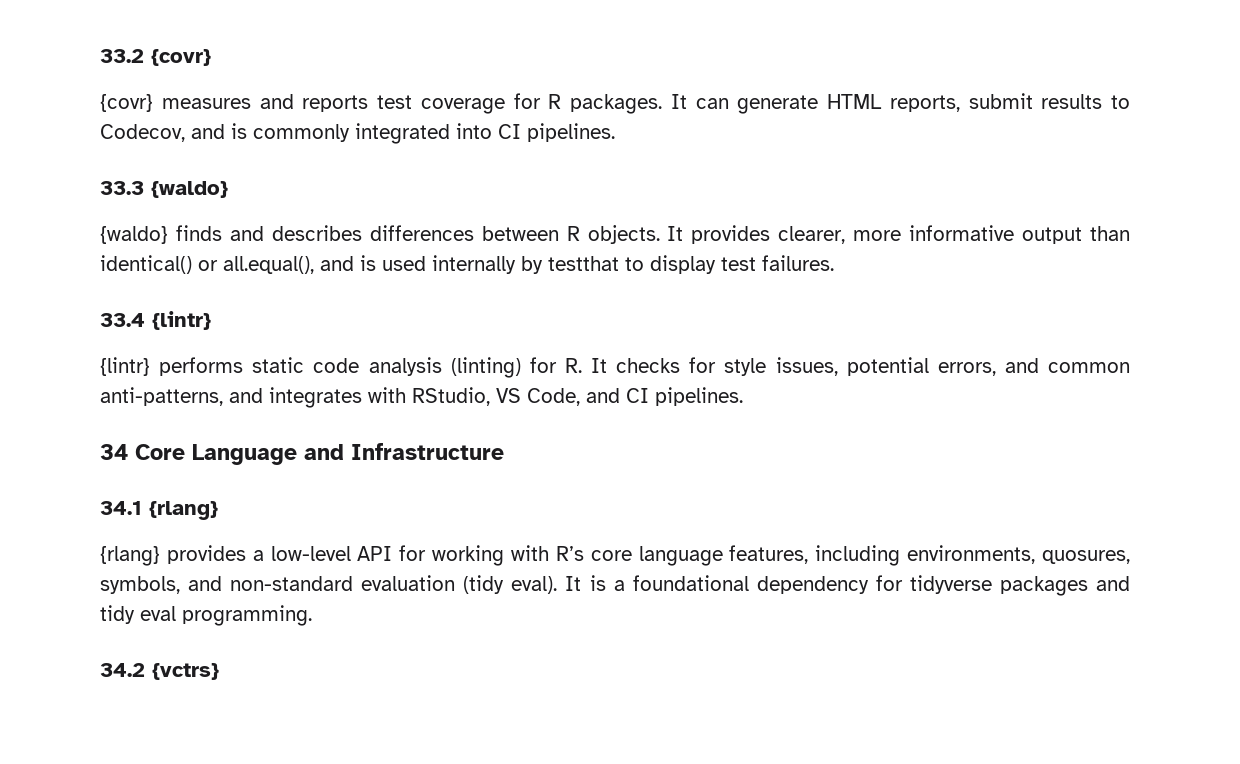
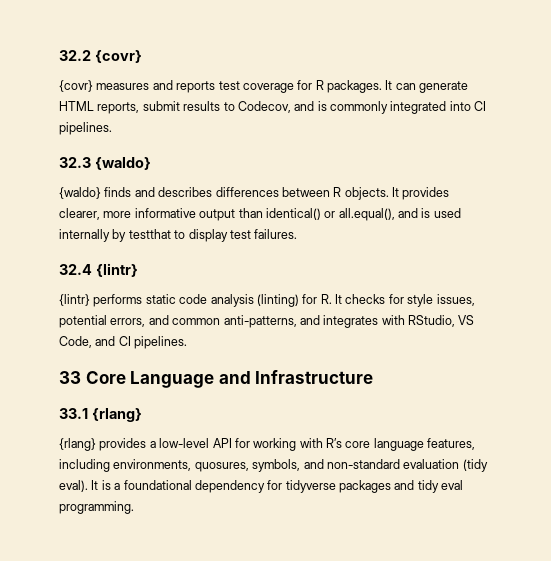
[100,49,144,63] 33.2 -> [59,50,91,61] 32.2
[100,181,144,195] 33.3 -> [59,157,91,168] 32.3
[100,313,145,327] 33.4 -> [59,264,92,275] 32.4
[100,444,128,460] 34 -> [59,371,81,384] 33
[100,501,142,515] 34.1 -> [59,408,88,419] 33.1
[100,663,219,680] // 34.2 {vctrs} -> (134, 507) none

